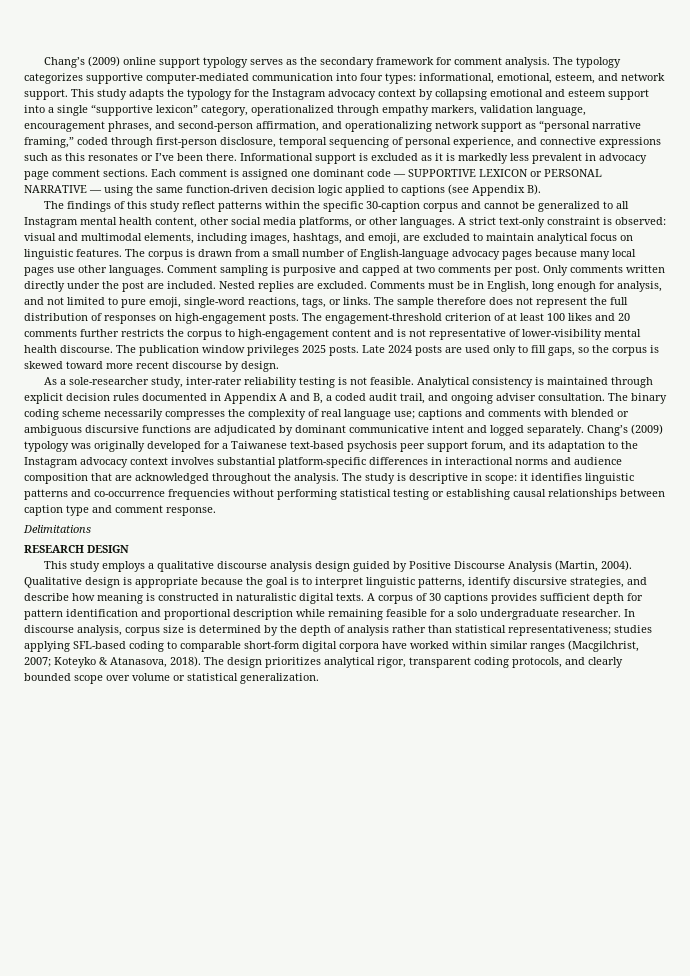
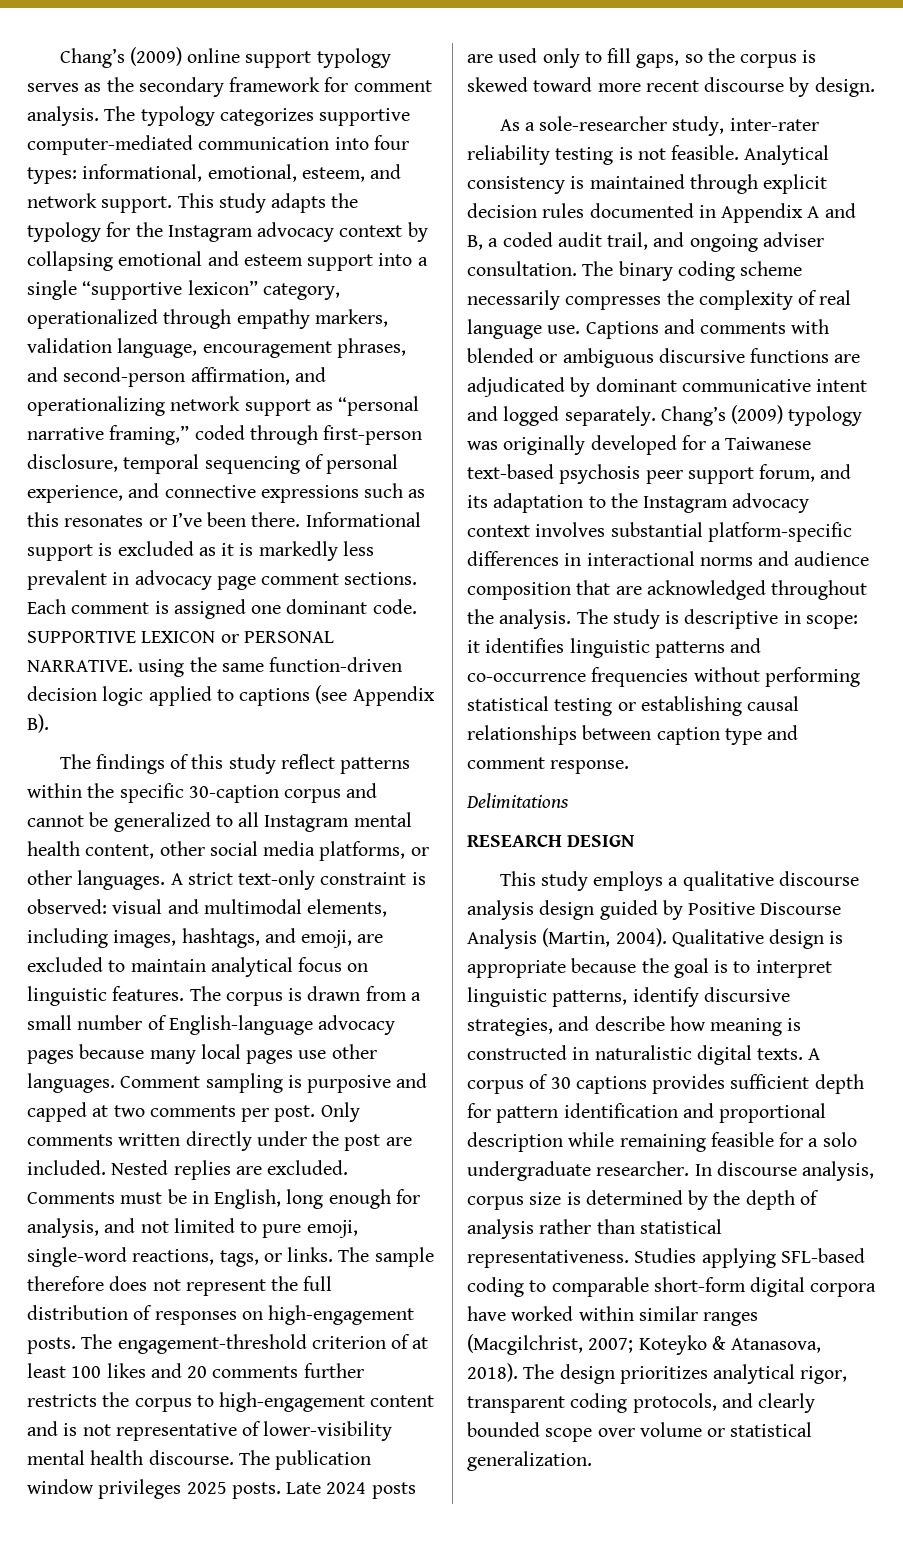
[367,169,406,177] code — -> [372,599,417,614] code.
[24,185,102,193] NARRATIVE — -> [27,660,133,672] NARRATIVE.
[394,409,462,420] use; captions -> [547,321,659,339] use. Captions
[508,625,652,636] representativeness; studies -> [467,1248,697,1268] representativeness. Studies

